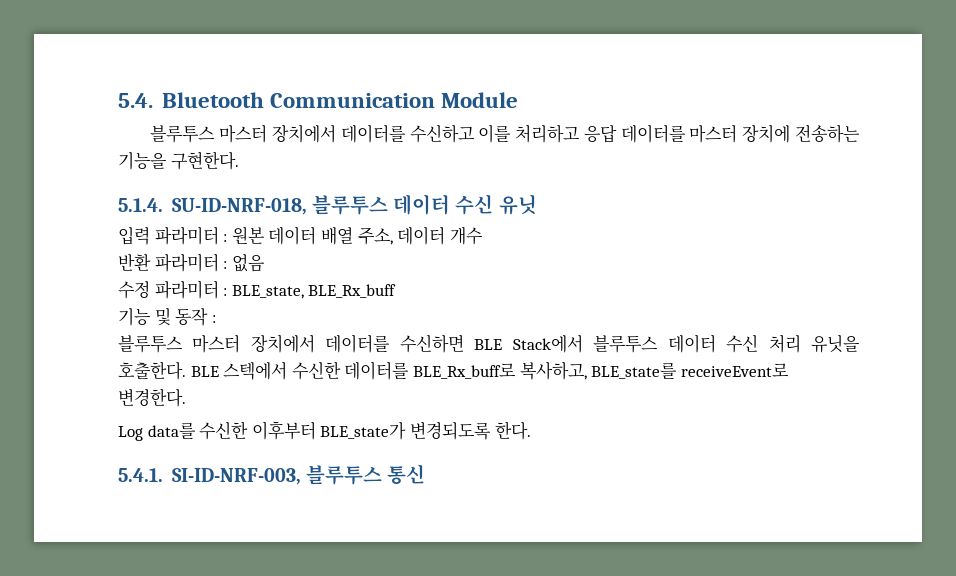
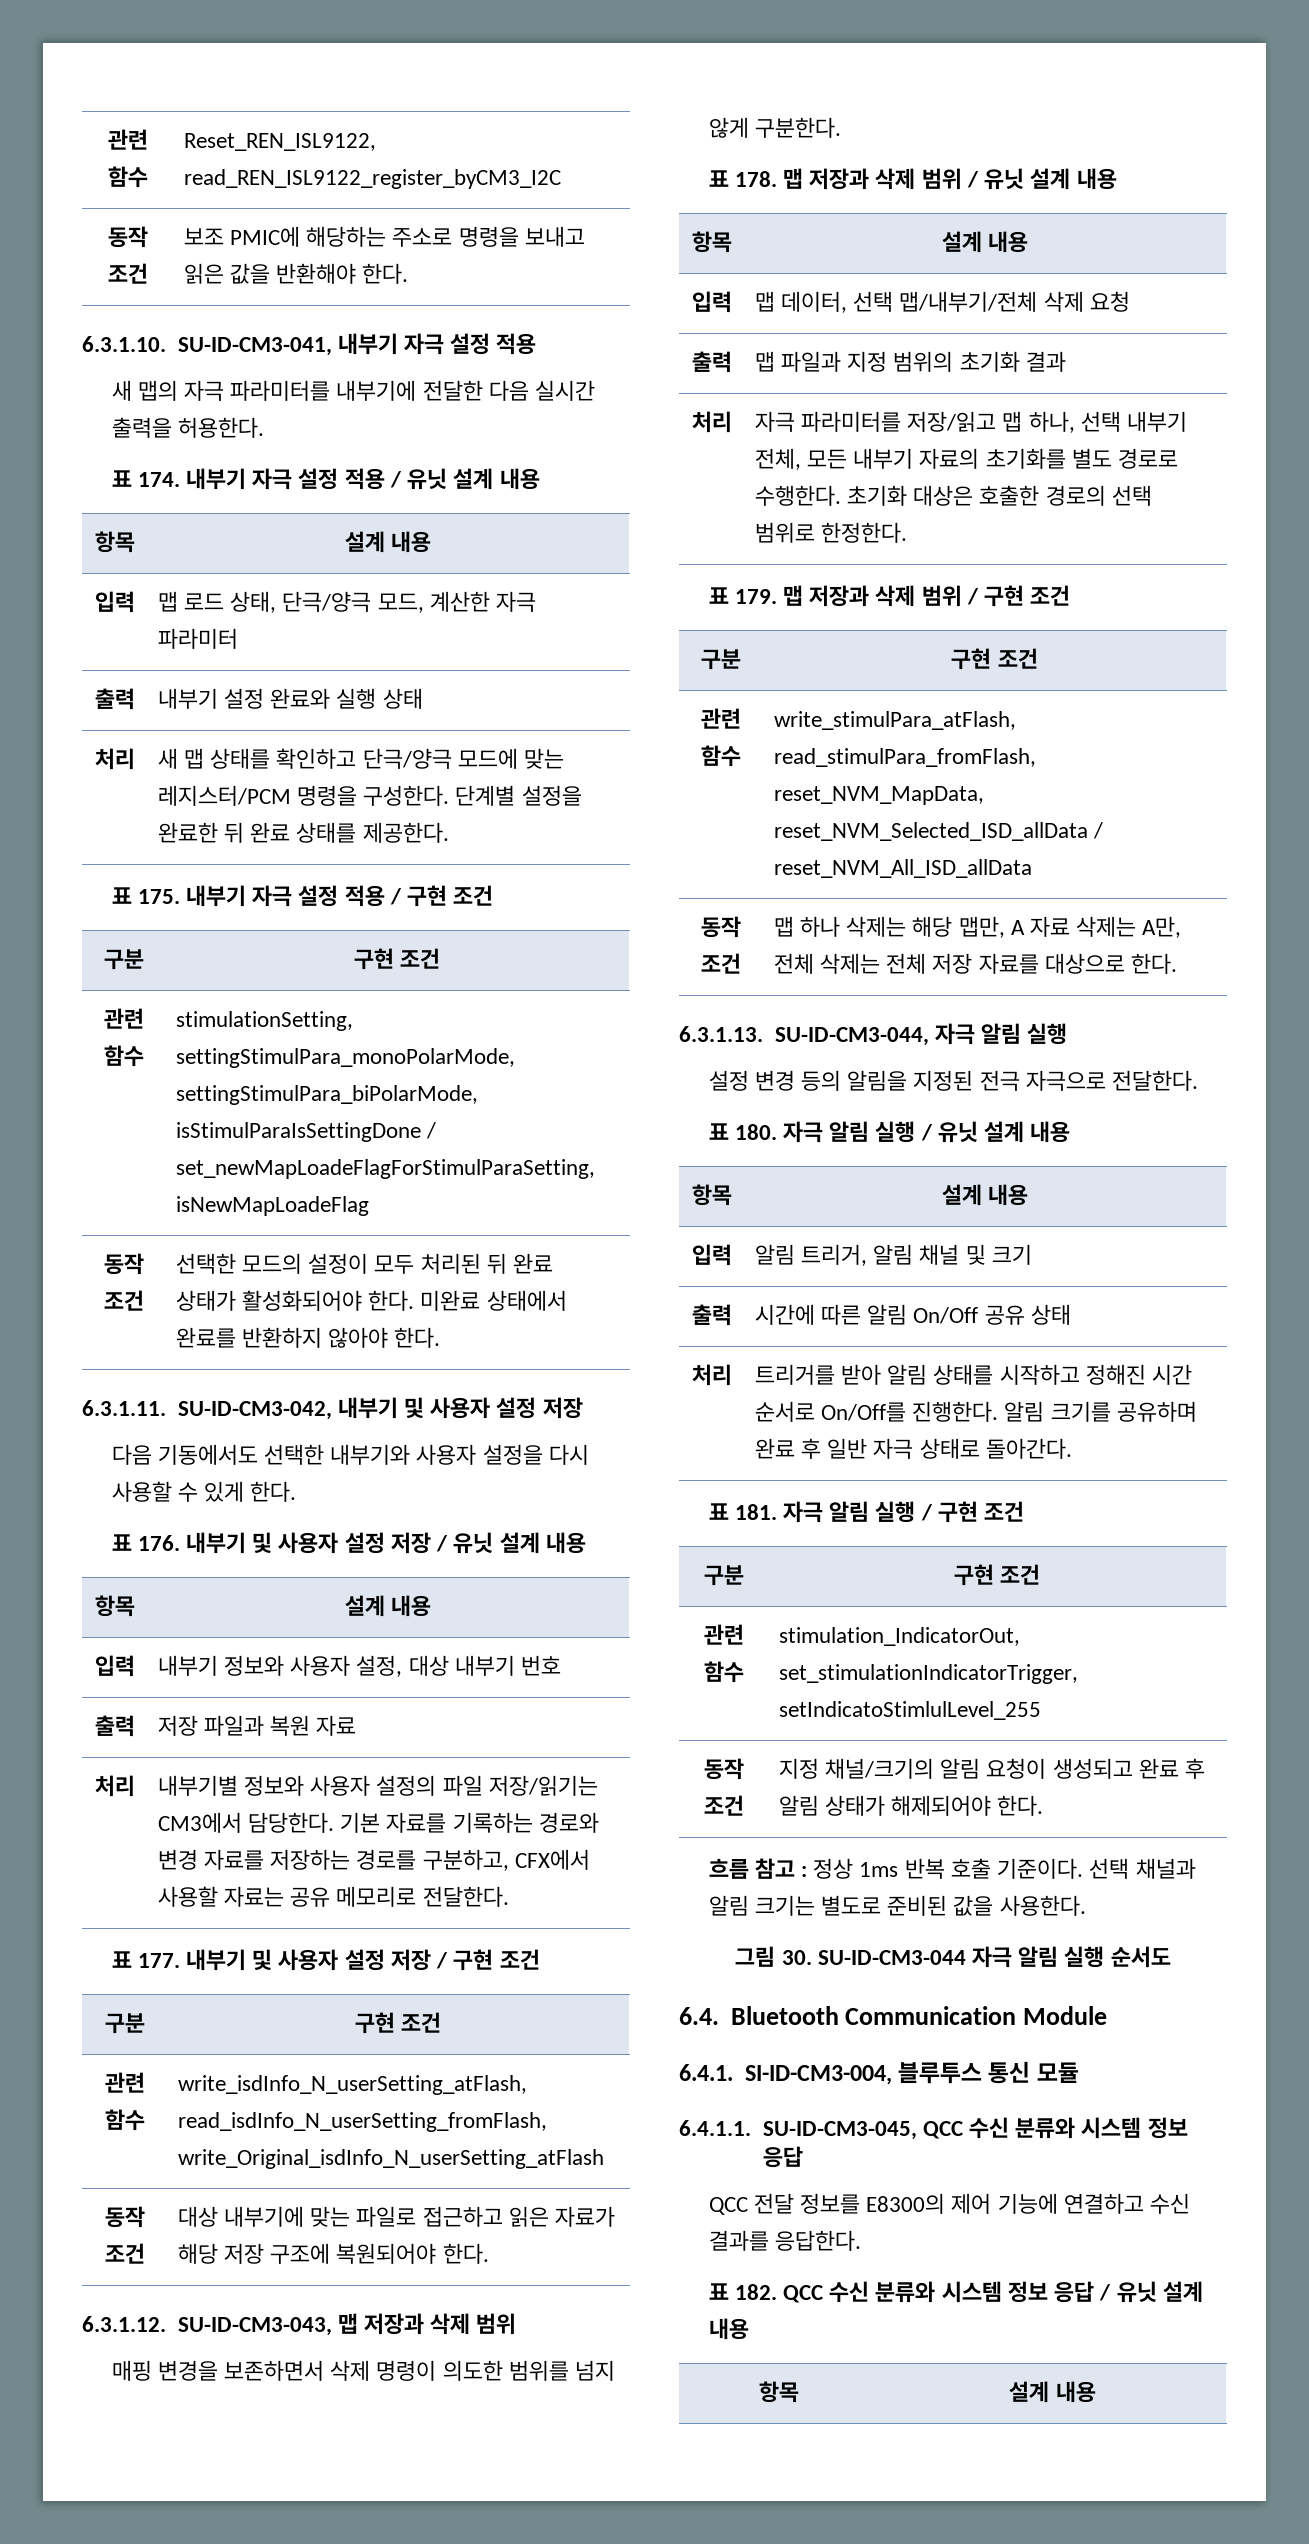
[118,92,518,108] [150,124,860,143] [118,151,239,170] [118,194,537,215] [118,226,483,245] [118,253,265,272] [118,280,397,299] [118,308,216,326] [118,334,861,353] [118,361,789,380] [118,388,186,407] [118,421,531,441] [118,464,426,485] 5.4. Bluetooth Communication Module // 블루투스 마스터 장치에서 데이터를 수신하고 이를 처리하고 응답 데이터를 마스터 장치에 전송하는 기능을 구현한다. // 5.1.4. SU-ID-NRF-018, 블루투스 데이터 수신 유닛 // 입력 파라미터 : 원본 데이터 배열 주소, 데이터 개수 // 반환 파라미터 : 없음 // 수정 파라미터 : BLE_state, BLE_Rx_buff // 기능 및 동작 : // 블루투스 마스터 장치에서 데이터를 수신하면 BLE Stack에서 블루투스 데이터 수신 처리 유닛을 호출한다. BLE 스텍에서 수신한 데이터를 BLE_Rx_buff로 복사하고, BLE_state를 receiveEvent로 변경한다. // Log data를 수신한 이후부터 BLE_state가 변경되도록 한다. // 5.4.1. SI-ID-NRF-003, 블루투스 통신 -> [107,129,148,150] [107,166,148,188] [183,133,376,151] [183,169,561,189] [107,226,148,248] [107,263,148,284] [183,226,585,247] [183,263,409,284] [82,333,537,356] [111,380,596,401] [111,417,264,438] [111,468,540,490] [94,531,135,553] [344,531,432,553] [94,591,135,613] [157,591,537,613] [157,628,238,649] [94,688,135,710] [157,688,423,709] [94,748,135,770] [157,748,565,769] [157,785,582,806] [157,822,449,843] [111,885,494,907] [103,949,144,970] [353,948,441,970] [103,1008,144,1029] [103,1045,144,1067] [175,1011,353,1031] [175,1048,515,1068] [175,1085,478,1105] [175,1122,437,1142] [175,1159,595,1179] [175,1196,369,1216] [103,1253,144,1275] [103,1290,144,1311] [175,1253,554,1274] [175,1290,567,1311] [175,1327,441,1348] [82,1397,583,1420] [111,1444,589,1465] [111,1481,297,1502] [111,1532,586,1554] [94,1595,135,1617] [344,1595,432,1617] [94,1655,135,1677] [157,1655,562,1677] [94,1715,135,1737] [157,1715,357,1736] [94,1775,135,1797] [157,1775,598,1796] [157,1812,599,1833] [157,1849,590,1871] [157,1886,509,1907] [111,1949,540,1971] [104,2013,145,2034] [354,2012,442,2034] [104,2072,145,2093] [104,2109,145,2131] [177,2075,527,2095] [177,2112,547,2132] [177,2149,604,2169] [104,2206,145,2228] [104,2243,145,2264] [177,2206,616,2227] [177,2243,489,2264] [82,2313,517,2336] [111,2360,616,2381] [708,117,841,138] [708,168,1117,190] [691,231,732,253] [941,231,1029,253] [691,291,732,313] [754,291,1130,313] [691,351,732,373] [754,351,1066,372] [691,411,732,433] [754,411,1188,433] [754,448,1179,470] [754,485,1152,506] [754,522,908,543] [708,585,1071,607] [701,649,741,670] [951,648,1038,670] [701,708,741,729] [701,745,741,767] [773,711,1016,730] [773,748,1036,767] [773,786,984,805] [773,822,1104,841] [773,859,1032,878] [701,916,741,938] [701,953,741,974] [773,916,1182,938] [773,953,1178,974] [679,1023,1068,1046] [708,1070,1199,1091] [708,1121,1071,1143] [691,1184,732,1206] [941,1184,1029,1206] [691,1244,732,1266] [754,1244,1032,1266] [691,1304,732,1326] [754,1304,1071,1325] [691,1364,732,1386] [754,1364,1193,1385] [754,1401,1197,1422] [754,1438,1072,1459] [708,1501,1025,1523] [703,1565,744,1586] [953,1564,1041,1586] [703,1624,744,1645] [703,1661,744,1683] [778,1627,1020,1646] [778,1664,1078,1684] [778,1701,1041,1720] [703,1758,744,1780] [703,1795,744,1816] [778,1758,1206,1779] [778,1795,1044,1816] [708,1858,1196,1879] [708,1895,1086,1916] [735,1946,1171,1968] [679,2006,1108,2025] [679,2061,1079,2085] [679,2117,1188,2140] [762,2146,803,2168] [708,2193,1191,2215] [708,2230,861,2251] [708,2281,1203,2303] [708,2318,749,2340] [759,2381,799,2403] [1009,2381,1096,2403] 관련 함수 | Reset_REN_ISL9122, read_REN_ISL9122_register_byCM3_I2C // 동작 조건 | 보조 PMIC에 해당하는 주소로 명령을 보내고 읽은 값을 반환해야 한다. // 6.3.1.10. SU-ID-CM3-041, 내부기 자극 설정 적용 // 새 맵의 자극 파라미터를 내부기에 전달한 다음 실시간 출력을 허용한다. // 표 174. 내부기 자극 설정 적용 / 유닛 설계 내용 // 항목 | 설계 내용 // 입력 | 맵 로드 상태, 단극/양극 모드, 계산한 자극 파라미터 // 출력 | 내부기 설정 완료와 실행 상태 // 처리 | 새 맵 상태를 확인하고 단극/양극 모드에 맞는 레지스터/PCM 명령을 구성한다. 단계별 설정을 완료한 뒤 완료 상태를 제공한다. // 표 175. 내부기 자극 설정 적용 / 구현 조건 // 구분 | 구현 조건 // 관련 함수 | stimulationSetting, settingStimulPara_monoPolarMode, settingStimulPara_biPolarMode, isStimulParaIsSettingDone / set_newMapLoadeFlagForStimulParaSetting, isNewMapLoadeFlag // 동작 조건 | 선택한 모드의 설정이 모두 처리된 뒤 완료 상태가 활성화되어야 한다. 미완료 상태에서 완료를 반환하지 않아야 한다. // 6.3.1.11. SU-ID-CM3-042, 내부기 및 사용자 설정 저장 // 다음 기동에서도 선택한 내부기와 사용자 설정을 다시 사용할 수 있게 한다. // 표 176. 내부기 및 사용자 설정 저장 / 유닛 설계 내용 // 항목 | 설계 내용 // 입력 | 내부기 정보와 사용자 설정, 대상 내부기 번호 // 출력 | 저장 파일과 복원 자료 // 처리 | 내부기별 정보와 사용자 설정의 파일 저장/읽기는 CM3에서 담당한다. 기본 자료를 기록하는 경로와 변경 자료를 저장하는 경로를 구분하고, CFX에서 사용할 자료는 공유 메모리로 전달한다. // 표 177. 내부기 및 사용자 설정 저장 / 구현 조건 // 구분 | 구현 조건 // 관련 함수 | write_isdInfo_N_userSetting_atFlash, read_isdInfo_N_userSetting_fromFlash, write_Original_isdInfo_N_userSetting_atFlash // 동작 조건 | 대상 내부기에 맞는 파일로 접근하고 읽은 자료가 해당 저장 구조에 복원되어야 한다. // 6.3.1.12. SU-ID-CM3-043, 맵 저장과 삭제 범위 // 매핑 변경을 보존하면서 삭제 명령이 의도한 범위를 넘지 않게 구분한다. // 표 178. 맵 저장과 삭제 범위 / 유닛 설계 내용 // 항목 | 설계 내용 // 입력 | 맵 데이터, 선택 맵/내부기/전체 삭제 요청 // 출력 | 맵 파일과 지정 범위의 초기화 결과 // 처리 | 자극 파라미터를 저장/읽고 맵 하나, 선택 내부기 전체, 모든 내부기 자료의 초기화를 별도 경로로 수행한다. 초기화 대상은 호출한 경로의 선택 범위로 한정한다. // 표 179. 맵 저장과 삭제 범위 / 구현 조건 // 구분 | 구현 조건 // 관련 함수 | write_stimulPara_atFlash, read_stimulPara_fromFlash, reset_NVM_MapData, reset_NVM_Selected_ISD_allData / reset_NVM_All_ISD_allData // 동작 조건 | 맵 하나 삭제는 해당 맵만, A 자료 삭제는 A만, 전체 삭제는 전체 저장 자료를 대상으로 한다. // 6.3.1.13. SU-ID-CM3-044, 자극 알림 실행 // 설정 변경 등의 알림을 지정된 전극 자극으로 전달한다. // 표 180. 자극 알림 실행 / 유닛 설계 내용 // 항목 | 설계 내용 // 입력 | 알림 트리거, 알림 채널 및 크기 // 출력 | 시간에 따른 알림 On/Off 공유 상태 // 처리 | 트리거를 받아 알림 상태를 시작하고 정해진 시간 순서로 On/Off를 진행한다. 알림 크기를 공유하며 완료 후 일반 자극 상태로 돌아간다. // 표 181. 자극 알림 실행 / 구현 조건 // 구분 | 구현 조건 // 관련 함수 | stimulation_IndicatorOut, set_stimulationIndicatorTrigger, setIndicatoStimlulLevel_255 // 동작 조건 | 지정 채널/크기의 알림 요청이 생성되고 완료 후 알림 상태가 해제되어야 한다. // 흐름 참고 : 정상 1ms 반복 호출 기준이다. 선택 채널과 알림 크기는 별도로 준비된 값을 사용한다. // 그림 30. SU-ID-CM3-044 자극 알림 실행 순서도 // 6.4. Bluetooth Communication Module // 6.4.1. SI-ID-CM3-004, 블루투스 통신 모듈 // 6.4.1.1. SU-ID-CM3-045, QCC 수신 분류와 시스템 정보 응답 // QCC 전달 정보를 E8300의 제어 기능에 연결하고 수신 결과를 응답한다. // 표 182. QCC 수신 분류와 시스템 정보 응답 / 유닛 설계 내용 // 항목 | 설계 내용

